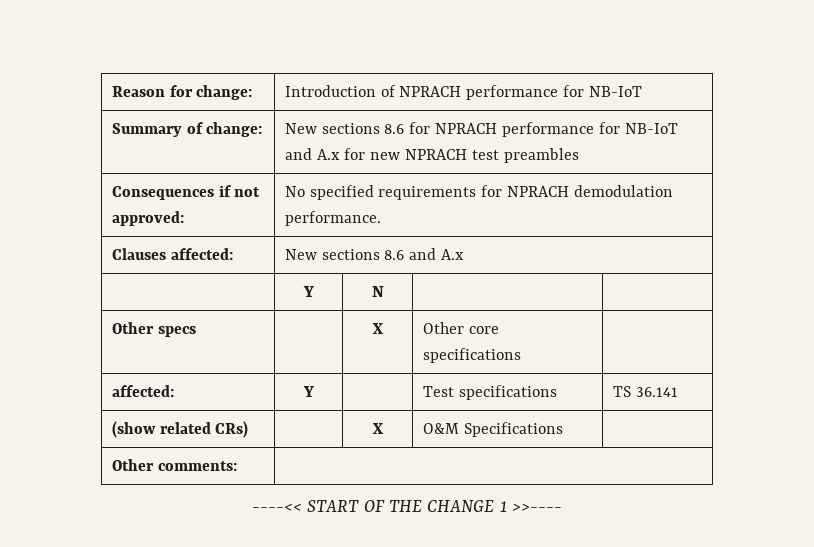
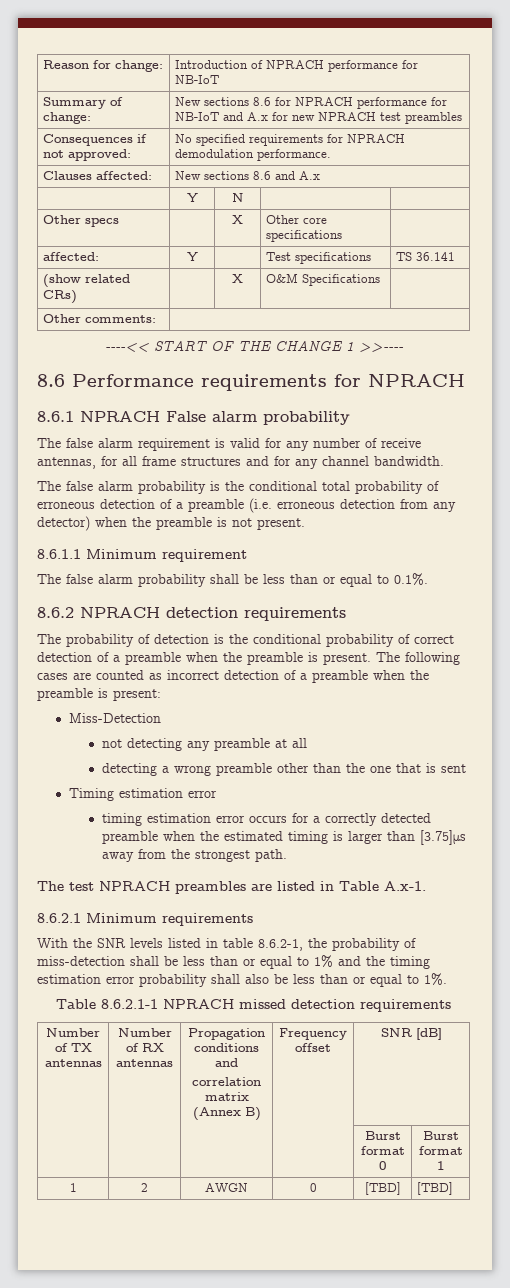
(563, 507) none -> [37,374,465,391] [37,411,350,425] [37,438,421,451] [37,456,444,469] [37,481,439,494] [37,498,456,513] [37,516,305,531] [37,549,247,562] [37,573,428,587] [37,607,346,621] [37,634,454,647] [37,652,460,665] [37,670,429,683] [37,688,161,701] [68,713,161,723] [101,738,307,751] [101,763,466,776] [68,788,217,801] [101,813,431,826] [101,830,466,845] [101,849,287,862] [37,881,426,894] [37,913,253,926] [37,938,416,951] [37,955,430,969] [37,973,447,987] [56,999,451,1012] [46,1028,100,1037] [54,1043,92,1052] [44,1059,102,1067] [117,1028,172,1037] [125,1043,164,1052] [116,1059,173,1067] [188,1028,265,1040] [194,1043,259,1052] [215,1058,238,1067] [192,1077,261,1086] [204,1092,249,1101] [192,1107,261,1121] [279,1028,347,1040] [295,1043,331,1052] [381,1028,442,1040] [364,1131,401,1140] [360,1146,405,1155] [379,1161,386,1170] [422,1131,459,1140] [418,1146,463,1155] [437,1161,444,1170] [69,1183,77,1192] [141,1183,148,1192] [205,1183,248,1192] [309,1183,317,1192] [364,1182,401,1195] [416,1182,453,1195] // 8.6 Performance requirements for NPRACH // 8.6.1 NPRACH False alarm probability // The false alarm requirement is valid for any number of receive antennas, for all frame structures and for any channel bandwidth. // The false alarm probability is the conditional total probability of erroneous detection of a preamble (i.e. erroneous detection from any detector) when the preamble is not present. // 8.6.1.1 Minimum requirement // The false alarm probability shall be less than or equal to 0.1%. // 8.6.2 NPRACH detection requirements // The probability of detection is the conditional probability of correct detection of a preamble when the preamble is present. The following cases are counted as incorrect detection of a preamble when the preamble is present: // Miss-Detection // not detecting any preamble at all // detecting a wrong preamble other than the one that is sent // Timing estimation error // timing estimation error occurs for a correctly detected preamble when the estimated timing is larger than [3.75]μs away from the strongest path. // The test NPRACH preambles are listed in Table A.x-1. // 8.6.2.1 Minimum requirements // With the SNR levels listed in table 8.6.2-1, the probability of miss-detection shall be less than or equal to 1% and the timing estimation error probability shall also be less than or equal to 1%. // Table 8.6.2.1-1 NPRACH missed detection requirements // Number of TX antennas | Number of RX antennas | Propagation conditions and // correlation matrix (Annex B) | Frequency offset | SNR [dB] // | | | | Burst format 0 | Burst format 1 // 1 | 2 | AWGN | 0 | [TBD] | [TBD]

